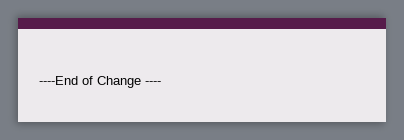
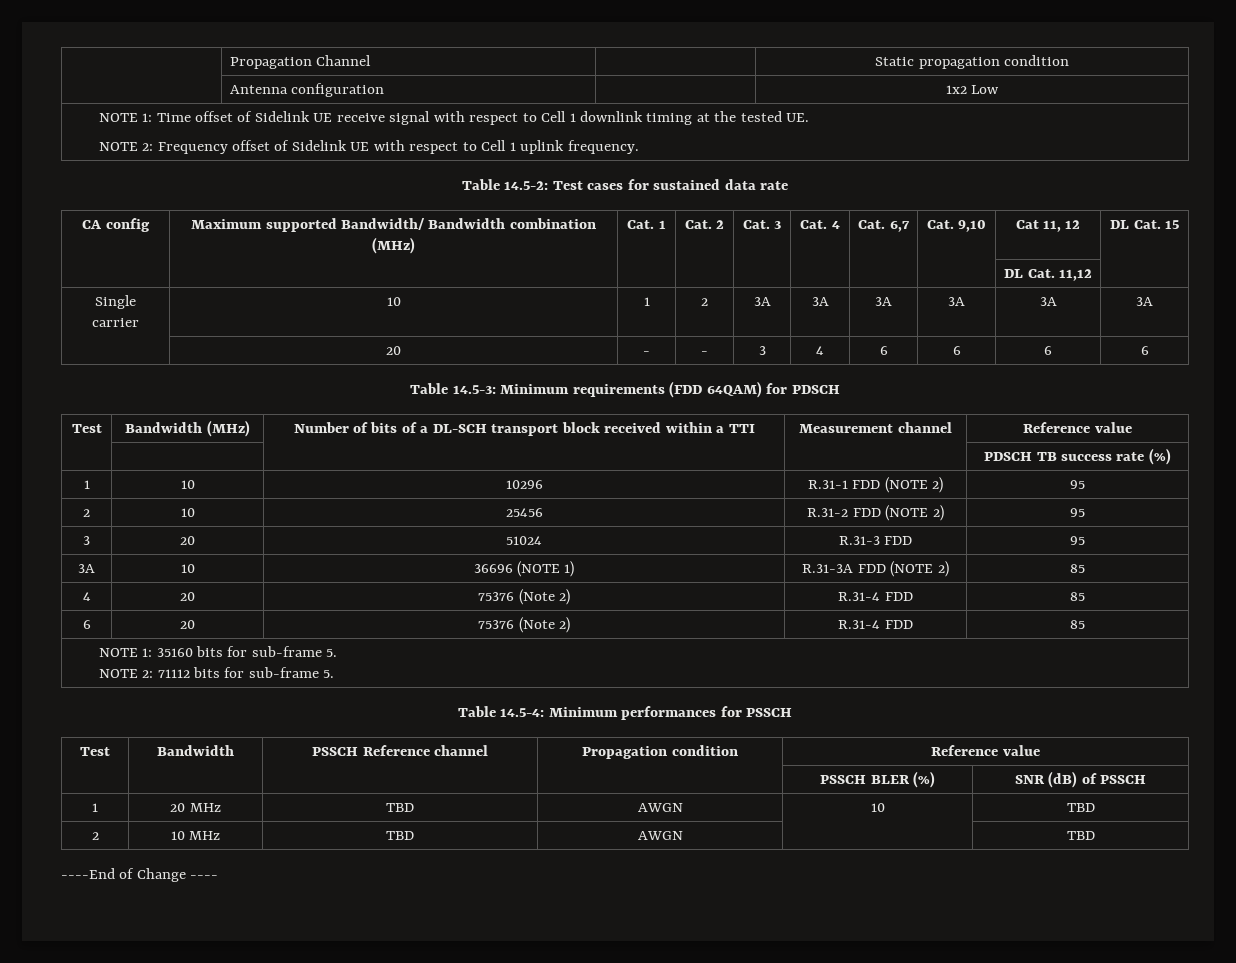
(39, 80) none -> [229,55,372,69] [875,55,1069,69] [229,83,385,97] [945,85,1000,94] [98,111,810,125] [98,140,639,154] [461,179,789,190] [82,218,150,232] [191,218,596,232] [372,237,415,254] [627,220,666,229] [684,220,725,229] [742,220,782,229] [800,220,840,229] [858,220,910,232] [926,220,987,232] [1015,220,1081,232] [1110,220,1179,229] [1004,269,1092,281] [95,295,136,309] [92,318,139,327] [386,297,401,306] [643,297,650,306] [701,298,708,306] [753,297,771,306] [811,297,829,306] [875,297,892,306] [948,297,965,306] [1039,297,1057,306] [1136,297,1153,306] [386,346,401,355] [643,351,650,355] [701,351,708,355] [758,346,766,355] [816,346,824,355] [879,346,888,355] [952,346,961,355] [1044,346,1052,355] [1140,346,1149,355] [410,381,840,398] [71,424,102,433] [125,420,250,437] [293,422,755,436] [799,422,952,433] [1023,422,1132,433] [984,448,1171,465] [83,480,90,489] [180,480,195,489] [505,480,543,489] [807,477,944,493] [1070,480,1085,489] [83,509,90,517] [180,508,195,517] [505,508,543,517] [807,505,944,521] [1070,508,1085,517] [83,536,90,545] [180,536,195,545] [506,536,542,545] [838,536,913,545] [1070,536,1085,545] [78,564,95,573] [180,564,195,573] [473,561,575,577] [802,561,949,577] [1070,564,1085,573] [82,592,91,601] [180,592,195,601] [478,589,570,605] [838,592,913,601] [1070,592,1085,601] [82,620,91,629] [180,620,195,629] [478,617,570,633] [838,620,913,629] [1070,620,1085,629] [98,646,338,657] [98,667,335,678] [457,706,793,720] [80,747,110,756] [157,745,234,756] [312,745,488,756] [582,745,738,759] [931,745,1040,756] [820,771,935,788] [1014,771,1147,788] [92,803,98,812] [170,803,221,812] [386,803,414,812] [637,803,683,812] [870,803,885,812] [1066,803,1095,812] [91,832,99,840] [170,831,221,840] [386,831,414,840] [637,831,683,840] [1066,831,1095,840] | Propagation Channel | | Static propagation condition // | Antenna configuration | | 1x2 Low // NOTE 1: Time offset of Sidelink UE receive signal with respect to Cell 1 downlink timing at the tested UE. // NOTE 2: Frequency offset of Sidelink UE with respect to Cell 1 uplink frequency. // Table 14.5-2: Test cases for sustained data rate // CA config | Maximum supported Bandwidth/ Bandwidth combination (MHz) | Cat. 1 | Cat. 2 | Cat. 3 | Cat. 4 | Cat. 6,7 | Cat. 9,10 | Cat 11, 12 | DL Cat. 15 // | | | | | | | | DL Cat. 11,12 | // Single carrier | 10 | 1 | 2 | 3A | 3A | 3A | 3A | 3A | 3A // | 20 | - | - | 3 | 4 | 6 | 6 | 6 | 6 // Table 14.5-3: Minimum requirements (FDD 64QAM) for PDSCH // Test | Bandwidth (MHz) | Number of bits of a DL-SCH transport block received within a TTI | Measurement channel | Reference value // | | | | PDSCH TB success rate (%) // 1 | 10 | 10296 | R.31-1 FDD (NOTE 2) | 95 // 2 | 10 | 25456 | R.31-2 FDD (NOTE 2) | 95 // 3 | 20 | 51024 | R.31-3 FDD | 95 // 3A | 10 | 36696 (NOTE 1) | R.31-3A FDD (NOTE 2) | 85 // 4 | 20 | 75376 (Note 2) | R.31-4 FDD | 85 // 6 | 20 | 75376 (Note 2) | R.31-4 FDD | 85 // NOTE 1: 35160 bits for sub-frame 5. // NOTE 2: 71112 bits for sub-frame 5. // Table 14.5-4: Minimum performances for PSSCH // Test | Bandwidth | PSSCH Reference channel | Propagation condition | Reference value // | | | | PSSCH BLER (%) | SNR (dB) of PSSCH // 1 | 20 MHz | TBD | AWGN | 10 | TBD // 2 | 10 MHz | TBD | AWGN | | TBD //

